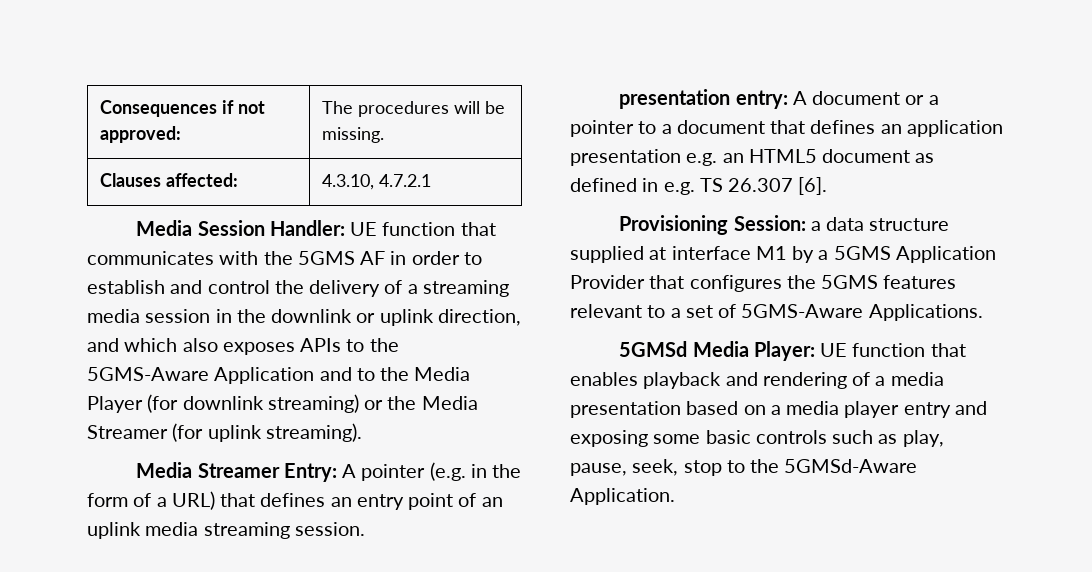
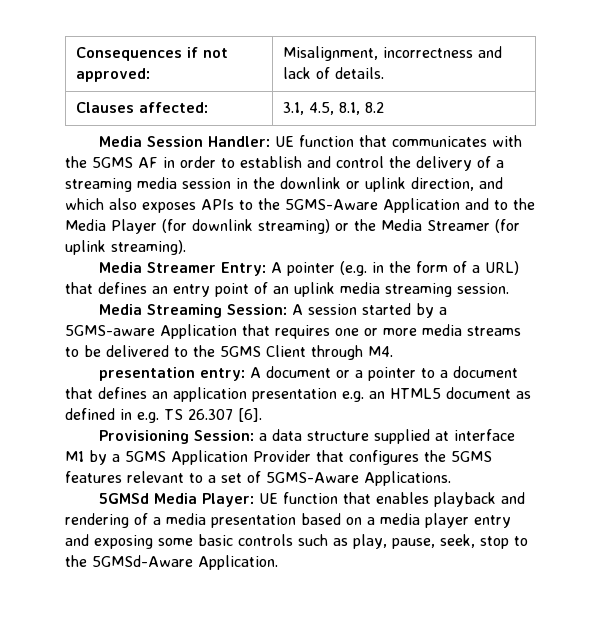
[322,101,506,117] [322,127,385,143] [100,173,239,187] [322,174,432,190] The procedures will be missing. // Clauses affected: | 4.3.10, 4.7.2.1 -> [282,46,502,61] [282,67,384,79] [75,102,208,113] [282,102,384,115] Misalignment, incorrectness and lack of details. // Clauses affected: | 3.1, 4.5, 8.1, 8.2
(365, 529) none -> [99,303,448,318] [65,324,521,339] [65,345,393,360] // Media Streaming Session: A session started by a 5GMS-aware Application that requires one or more media streams to be delivered to the 5GMS Client through M4.

